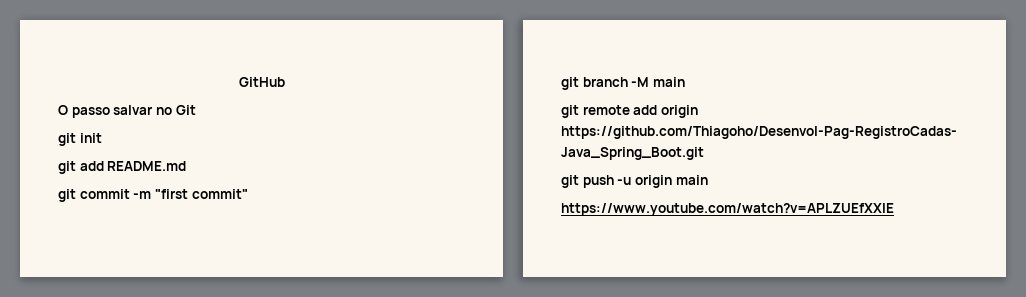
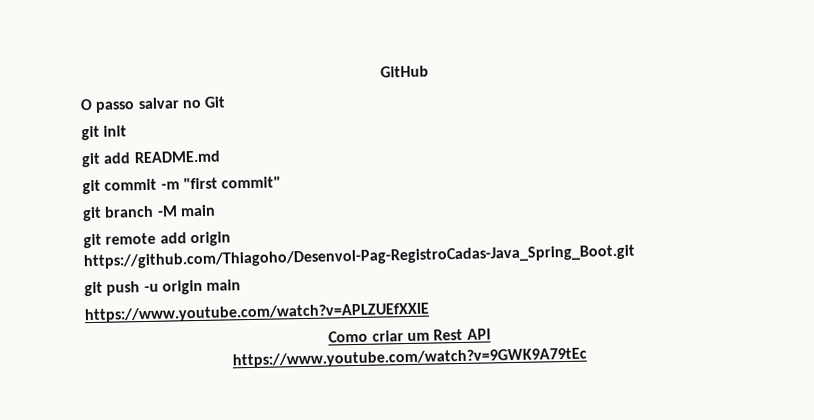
(894, 209) none -> [328,328,491,343] [232,347,587,369] // Como criar um Rest API // https://www.youtube.com/watch?v=9GWK9A79tEc

